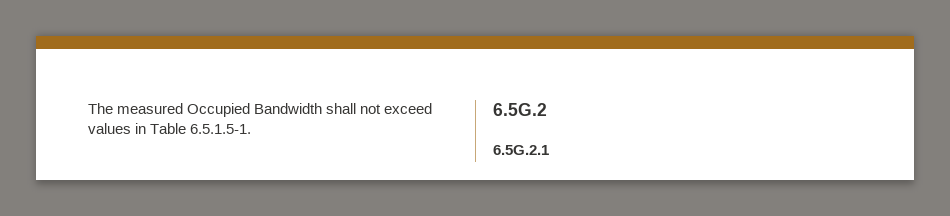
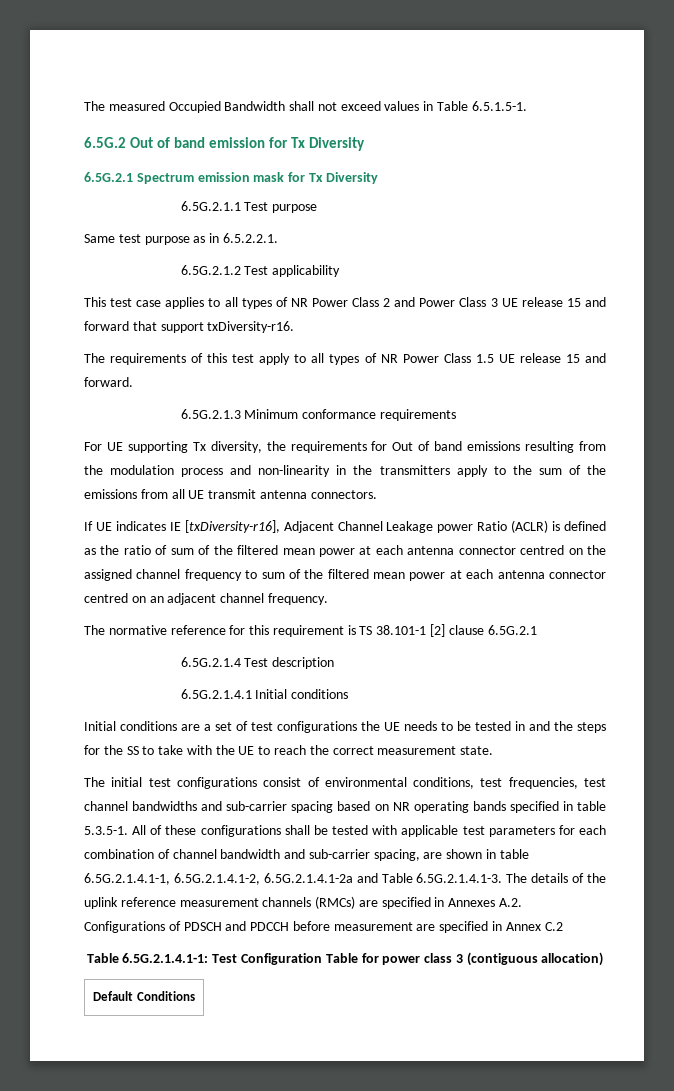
[493,145,549,155] // 6.5G.2.1 -> [130,137,366,151] [84,172,378,184] [180,201,318,213] [84,233,278,245] [180,265,341,277] [84,297,606,309] [84,321,295,333] [84,353,606,365] [84,377,133,387] [180,409,456,421] [84,441,606,453] [84,465,607,477] [84,489,377,499] [84,520,607,533] [84,545,606,557] [84,569,606,581] [84,593,328,605] [84,624,537,637] [180,657,335,669] [180,689,349,699] [84,721,606,733] [84,745,494,755] [84,777,606,789] [84,801,606,813] [84,825,606,837] [84,849,529,861] [84,873,607,885] [84,896,523,909] [84,921,563,933] [86,952,604,966] [93,991,195,1001] Out of band emission for Tx Diversity // 6.5G.2.1 Spectrum emission mask for Tx Diversity // 6.5G.2.1.1 Test purpose // Same test purpose as in 6.5.2.2.1. // 6.5G.2.1.2 Test applicability // This test case applies to all types of NR Power Class 2 and Power Class 3 UE release 15 and forward that support txDiversity-r16. // The requirements of this test apply to all types of NR Power Class 1.5 UE release 15 and forward. // 6.5G.2.1.3 Minimum conformance requirements // For UE supporting Tx diversity, the requirements for Out of band emissions resulting from the modulation process and non-linearity in the transmitters apply to the sum of the emissions from all UE transmit antenna connectors. // If UE indicates IE [txDiversity-r16], Adjacent Channel Leakage power Ratio (ACLR) is defined as the ratio of sum of the filtered mean power at each antenna connector centred on the assigned channel frequency to sum of the filtered mean power at each antenna connector centred on an adjacent channel frequency. // The normative reference for this requirement is TS 38.101-1 [2] clause 6.5G.2.1 // 6.5G.2.1.4 Test description // 6.5G.2.1.4.1 Initial conditions // Initial conditions are a set of test configurations the UE needs to be tested in and the steps for the SS to take with the UE to reach the correct measurement state. // The initial test configurations consist of environmental conditions, test frequencies, test channel bandwidths and sub-carrier spacing based on NR operating bands specified in table 5.3.5-1. All of these configurations shall be tested with applicable test parameters for each combination of channel bandwidth and sub-carrier spacing, are shown in table 6.5G.2.1.4.1-1, 6.5G.2.1.4.1-2, 6.5G.2.1.4.1-2a and Table 6.5G.2.1.4.1-3. The details of the uplink reference measurement channels (RMCs) are specified in Annexes A.2. Configurations of PDSCH and PDCCH before measurement are specified in Annex C.2 // Table 6.5G.2.1.4.1-1: Test Configuration Table for power class 3 (contiguous allocation) // Default Conditions

